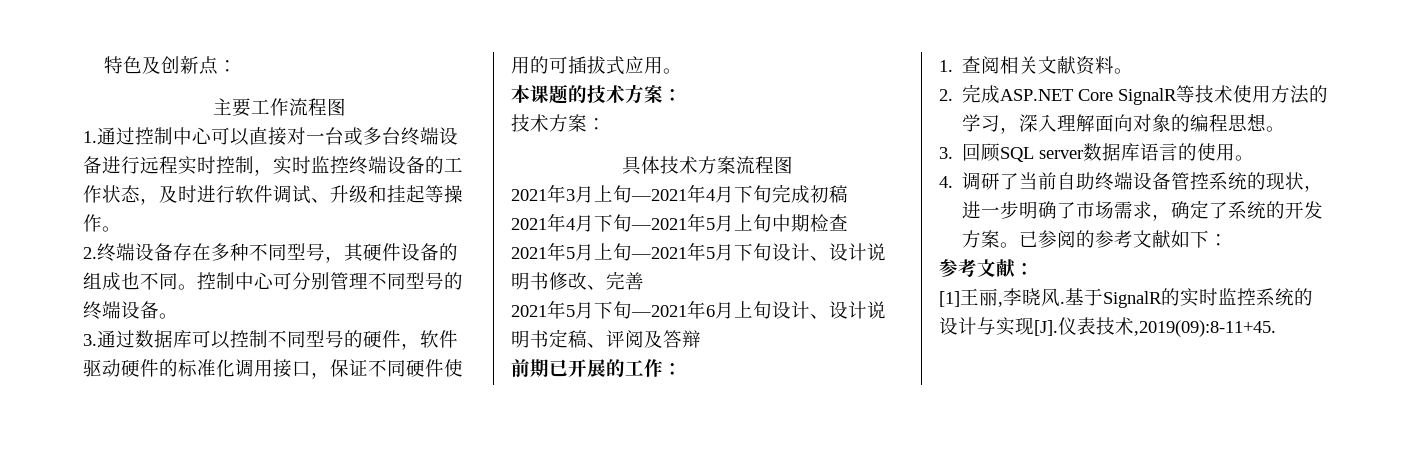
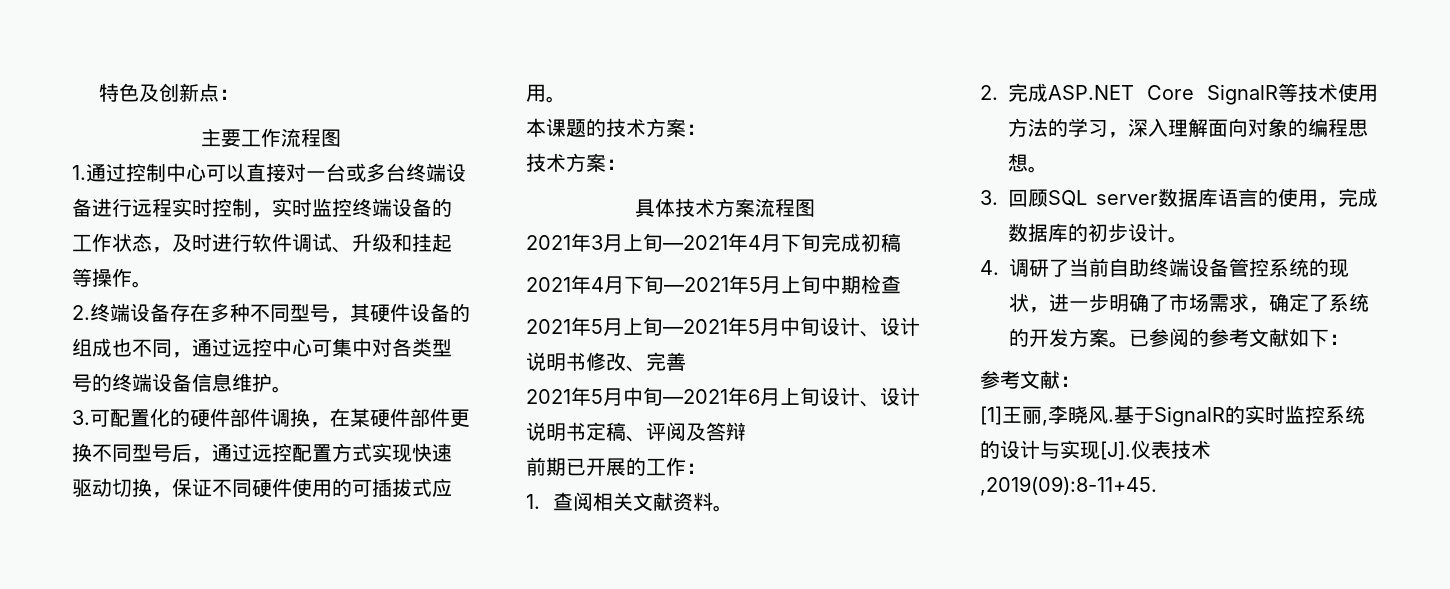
[178,272,406,290] 。控制中心可分别管理不同 -> [172,338,432,358] ，通过远控中心可集中对各类
[159,313,178,319] [83,330,458,350] [83,359,311,378] 。 // 3.通过数据库可以控制不同型号的硬件，软件驱动硬件的标准化调用接口 -> [192,373,292,393] [72,408,470,428] [72,443,452,463] [72,478,152,497] 信息维护。 // 3.可配置化的硬件部件调换，在某硬件部件更换不同型号后，通过远控配置方式实现快速驱动切换
[734,243,753,261] 下 -> [780,317,800,336] 中
[594,301,613,319] 下 -> [623,387,643,406] 中
(1236, 152) none -> [1318,188,1378,208] [1008,223,1168,243] ，完成数据库的初步设计

